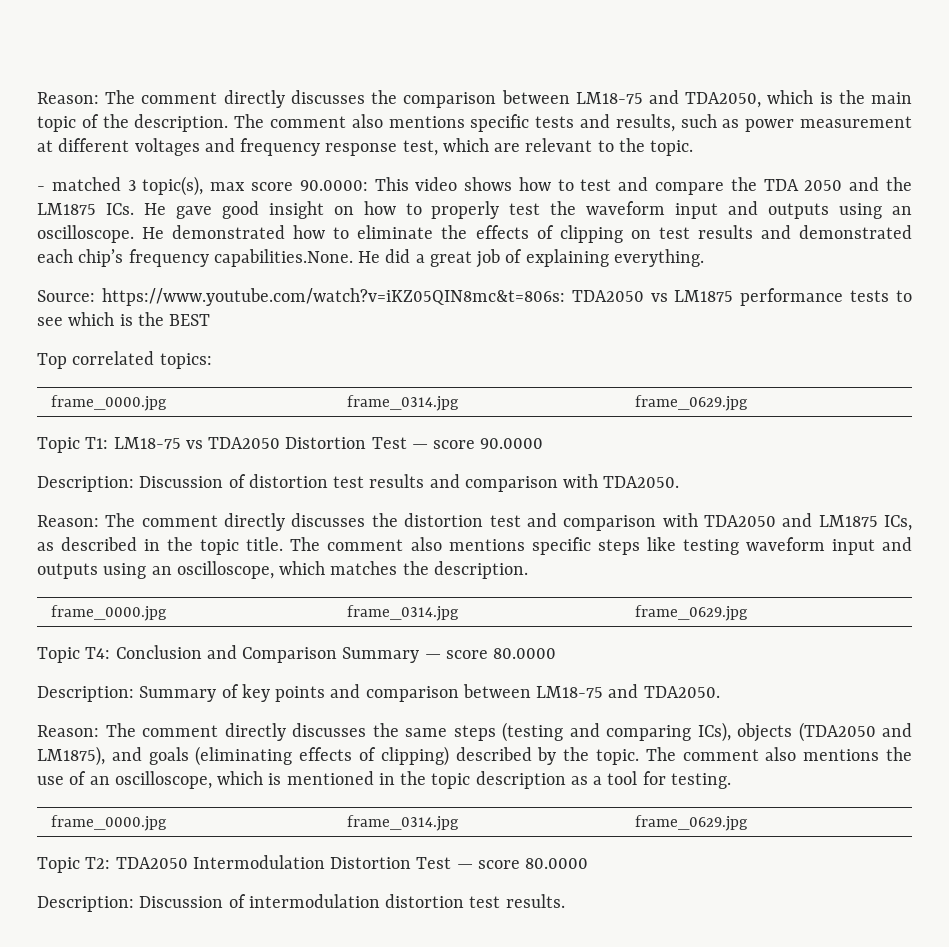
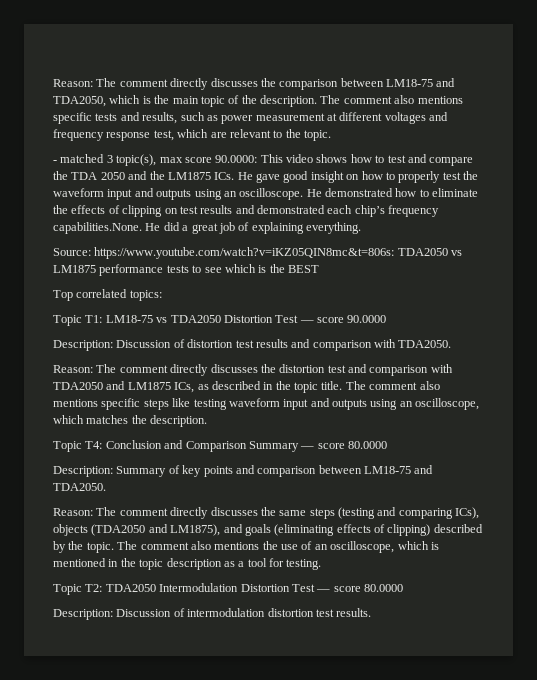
[50,395,167,411] [346,395,459,411] [634,395,748,411] // frame_0000.jpg | frame_0314.jpg | frame_0629.jpg -> (162, 295) none
[50,605,167,621] [346,605,459,621] [634,605,748,621] // frame_0000.jpg | frame_0314.jpg | frame_0629.jpg -> (208, 421) none
[50,815,167,831] [346,815,459,831] [634,815,748,831] // frame_0000.jpg | frame_0314.jpg | frame_0629.jpg -> (322, 564) none

